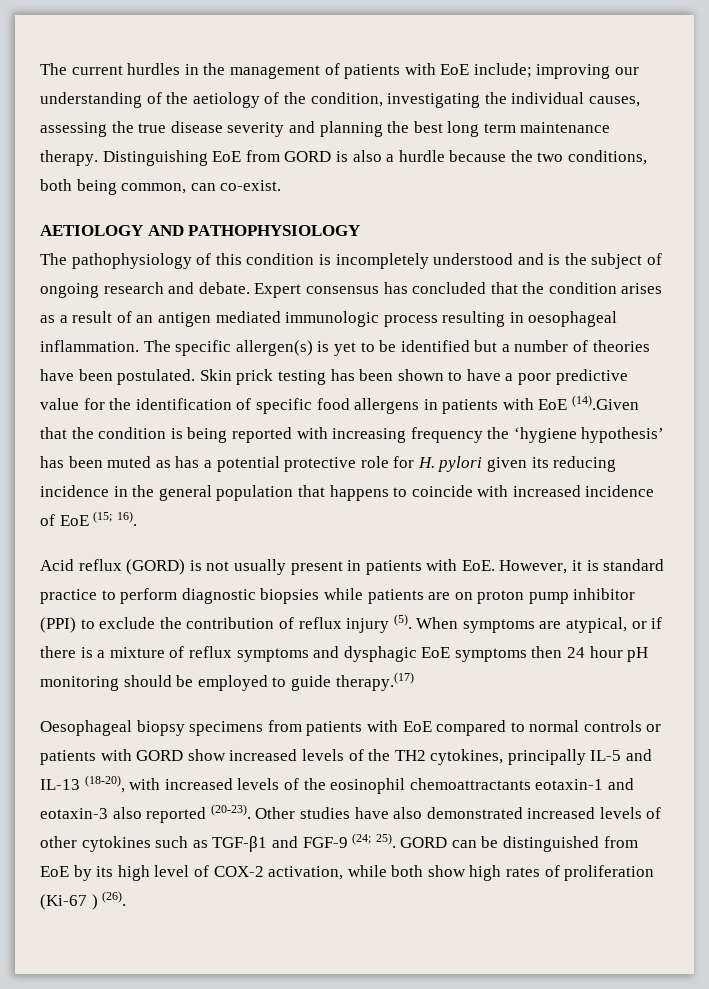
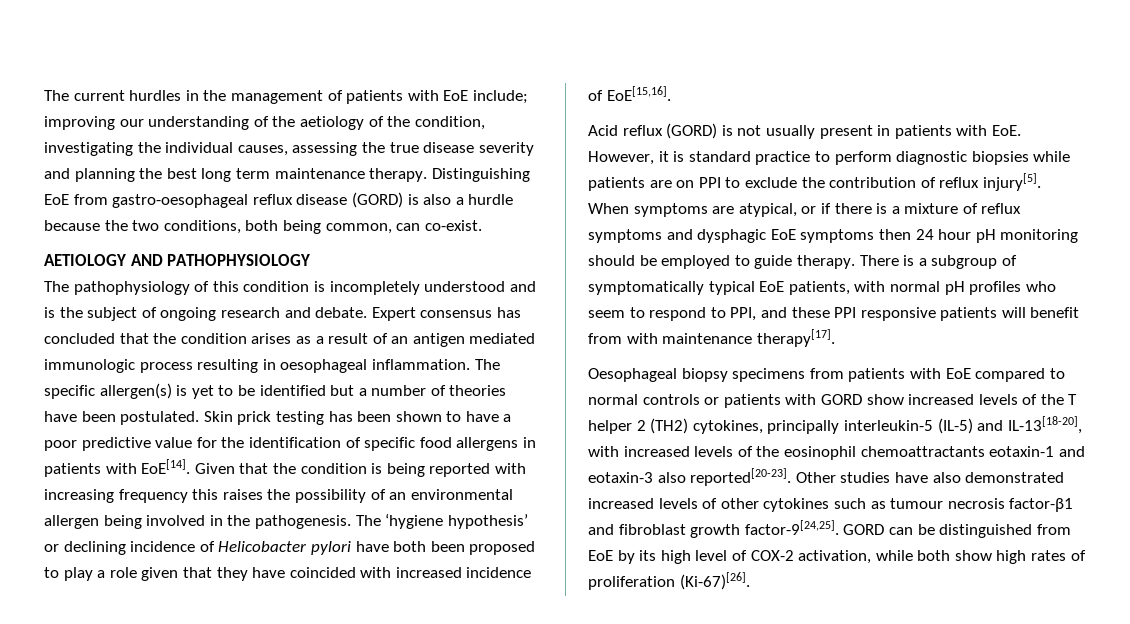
[284,151,332,162] GORD -> [112,192,403,208] gastro-oesophageal reflux disease (GORD)
[538,395,640,410] EoE (14).Given -> [141,459,235,474] EoE[14]. Given
[487,427,665,443] [40,456,617,472] [40,485,473,501] the ‘hygiene hypothesis’ has been muted as has a potential protective role for H. pylori given its reducing incidence in the general population that happens to coincide -> [192,489,513,503] [44,513,528,529] [44,541,536,555] [44,567,356,581] this raises the possibility of an environmental allergen being involved in the pathogenesis. The ‘hygiene hypothesis’ or declining incidence of Helicobacter pylori have both been proposed to play a role given that they have coincided
[59,511,137,526] EoE (15; 16). -> [606,86,671,101] EoE[15,16].
[477,588,636,604] [40,617,76,633] proton pump inhibitor (PPI) -> [698,177,721,188] PPI
[346,614,412,633] injury (5). -> [982,173,1041,191] injury[5].
[335,672,414,691] therapy.(17) -> [796,255,1017,269] [588,281,1056,295] [588,307,1080,321] [588,329,835,347] therapy. There is a subgroup of symptomatically typical EoE patients, with normal pH profiles who seem to respond to PPI, and these PPI responsive patients will benefit from with maintenance therapy[17].
[394,749,653,765] [40,775,125,793] TH2 cytokines, principally IL-5 and IL-13 (18-20), -> [1068,394,1078,405] [588,416,1082,434] T helper 2 (TH2) cytokines, principally interleukin-5 (IL-5) and IL-13[18-20],
[146,804,251,823] reported (20-23). -> [690,468,792,486] reported[20-23].
[212,833,396,852] TGF-β1 and FGF-9 (24; 25). -> [890,498,1074,512] [588,520,839,538] tumour necrosis factor-β1 and fibroblast growth factor-9[24,25].
[40,891,127,910] (Ki-67 ) (26). -> [679,572,750,590] (Ki-67)[26].

